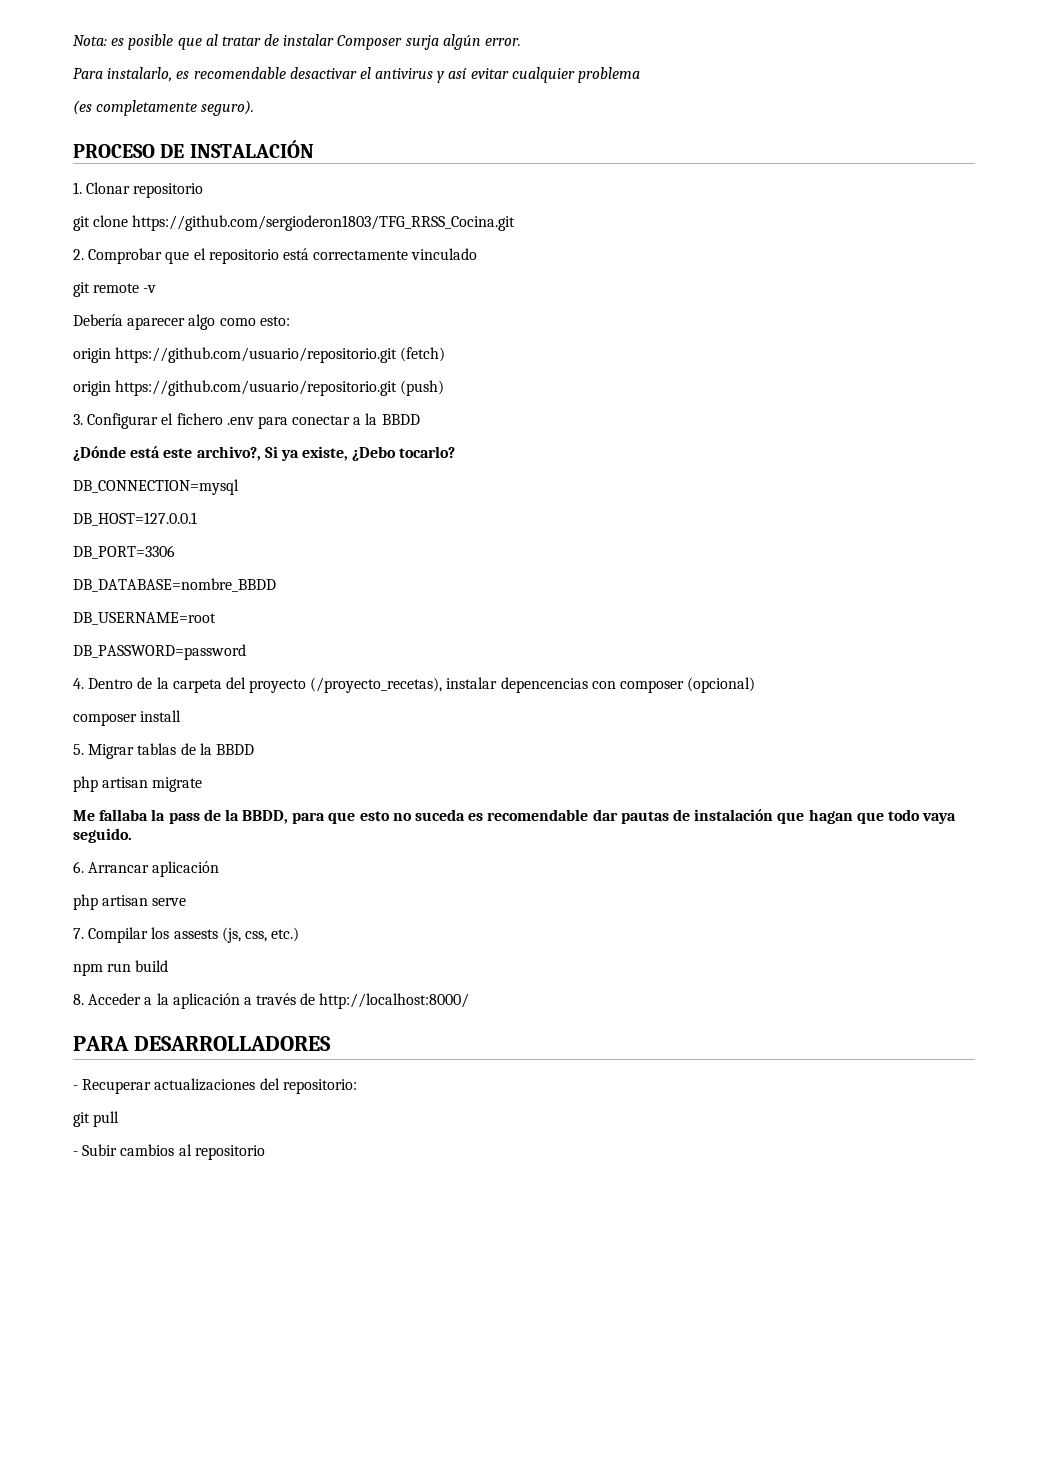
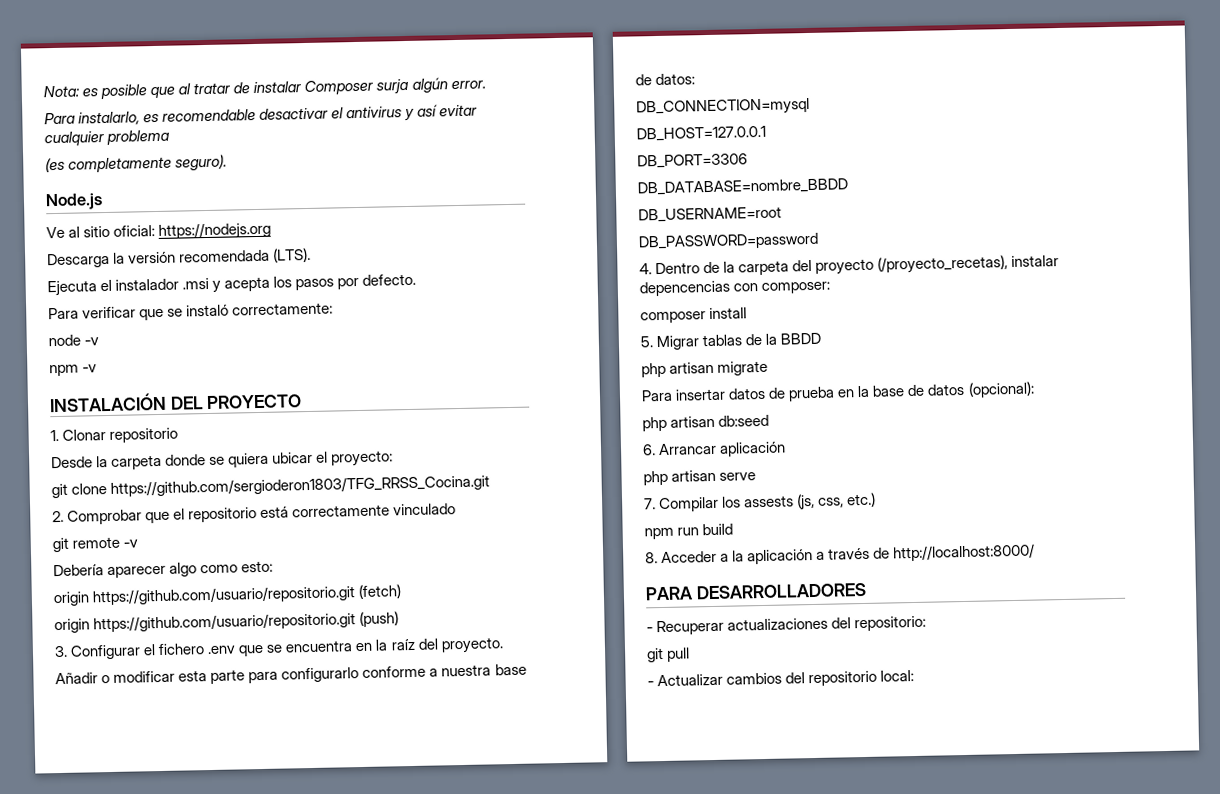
[73,144,185,158] PROCESO DE -> [45,193,103,211] [46,221,272,240] [47,247,312,269] [47,273,417,297] [48,302,334,321] [48,334,100,347] [49,364,98,377] Node.js // Ve al sitio oficial: https://nodejs.org // Descarga la versión recomendada (LTS). // Ejecuta el instalador .msi y acepta los pasos por defecto. // Para verificar que se instaló correctamente: // node -v // npm -v //
(314, 149) none -> [169,394,303,410] DEL PROYECTO
(204, 190) none -> [51,450,394,470] // Desde la carpeta donde se quiera ubicar el proyecto:
[257,413,420,429] [73,446,456,461] para conectar a la BBDD // ¿Dónde está este archivo?, Si ya existe, ¿Debo tocarlo? -> [238,637,504,657] [55,663,527,685] [635,73,696,86] que se encuentra en la raíz del proyecto. // Añadir o modificar esta parte para configurarlo conforme a nuestra base de datos:
[620,677,756,693] composer (opcional) -> [761,281,831,294] composer:
[73,809,957,824] [73,828,132,843] Me fallaba la pass de la BBDD, para que esto no suceda es recomendable dar pautas de instalación que hagan que todo vaya seguido. -> [641,381,1035,402] [642,414,770,432] Para insertar datos de prueba en la base de datos (opcional): // php artisan db:seed
[82,1144,265,1160] Subir cambios al repositorio -> [657,669,915,687] Actualizar cambios del repositorio local:

